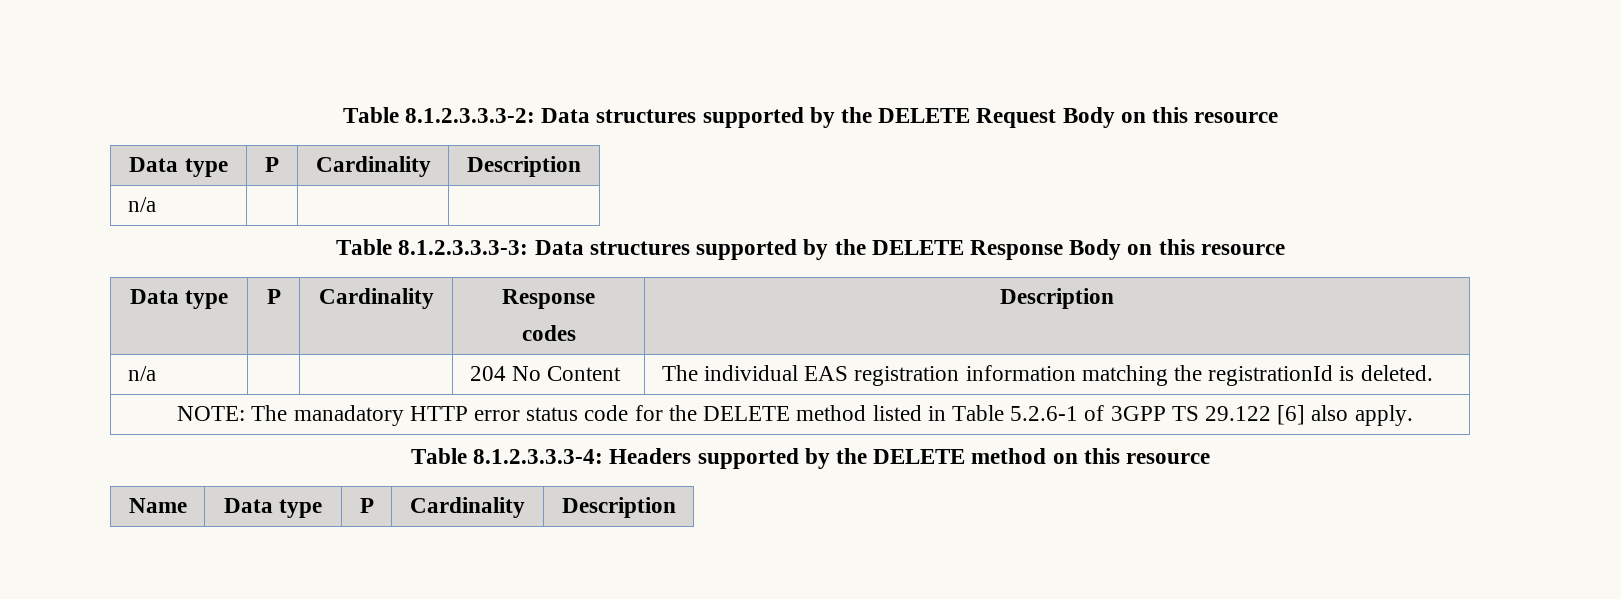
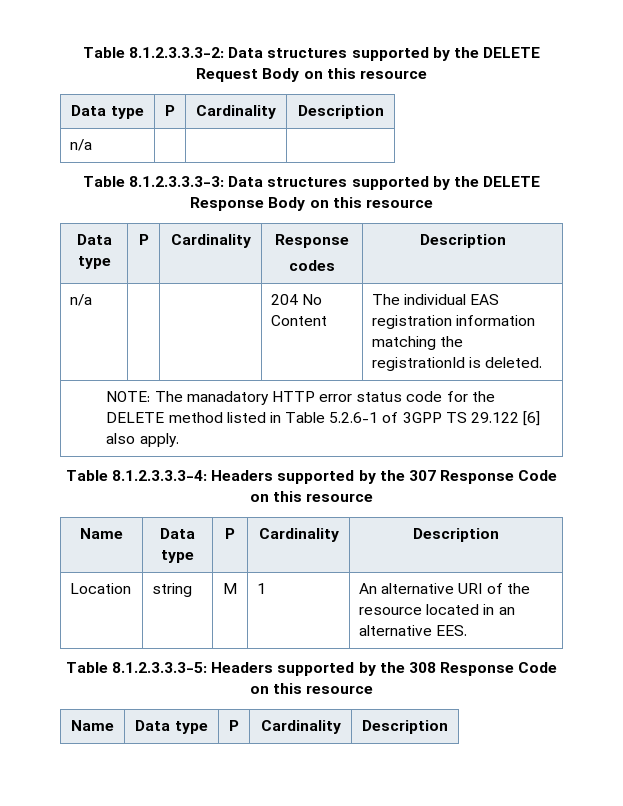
[873,448,1211,464] [128,498,187,513] [223,498,323,518] [359,498,374,513] [410,497,525,518] [561,497,676,518] DELETE method on this resource // Name | Data type | P | Cardinality | Description -> [408,470,558,484] [249,491,374,502] [80,528,123,539] [160,528,195,539] [161,550,194,563] [225,528,235,539] [258,528,339,542] [413,528,499,542] [70,583,132,594] [152,583,193,597] [223,583,237,594] [257,583,267,594] [359,583,530,594] [359,604,515,615] [359,625,468,636] [65,662,558,676] [249,683,374,694] [71,720,114,731] [135,720,208,734] [229,720,239,731] [260,720,341,734] [362,720,448,734] 307 Response Code on this resource // Name | Data type | P | Cardinality | Description // Location | string | M | 1 | An alternative URI of the resource located in an alternative EES. // Table 8.1.2.3.3.3-5: Headers supported by the 308 Response Code on this resource // Name | Data type | P | Cardinality | Description

